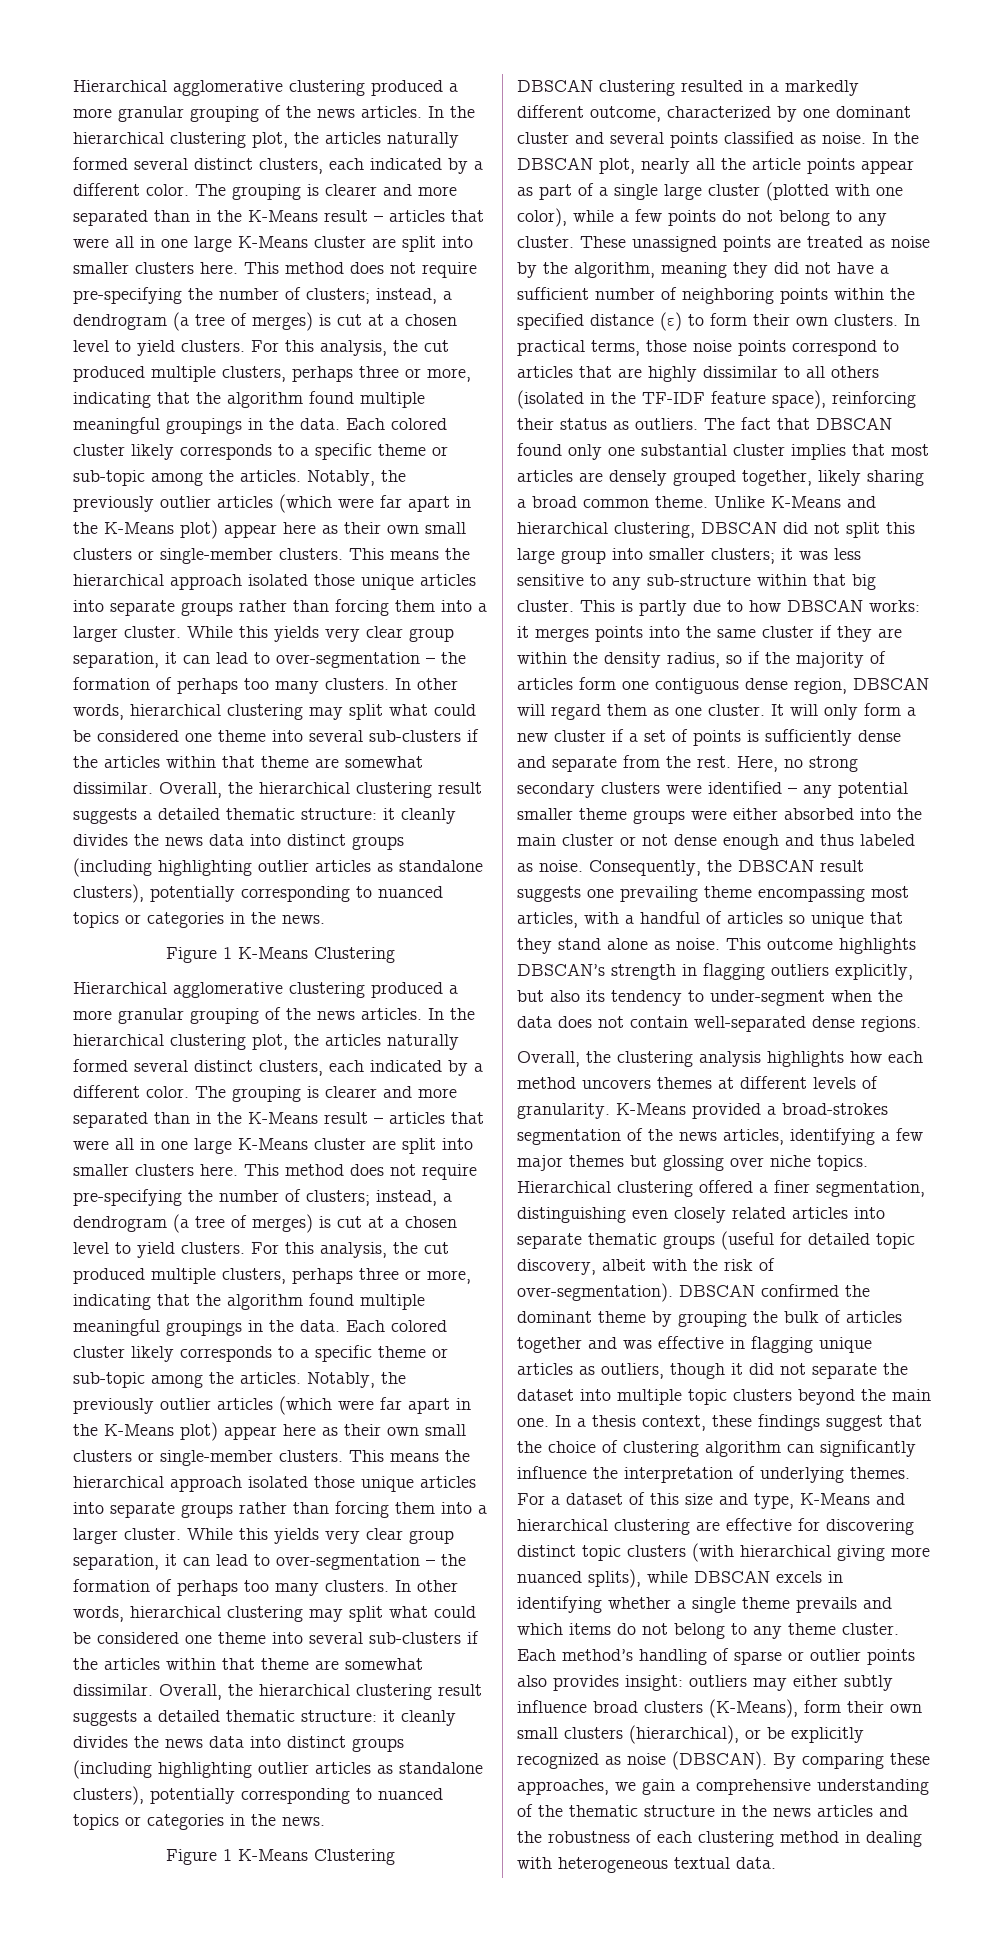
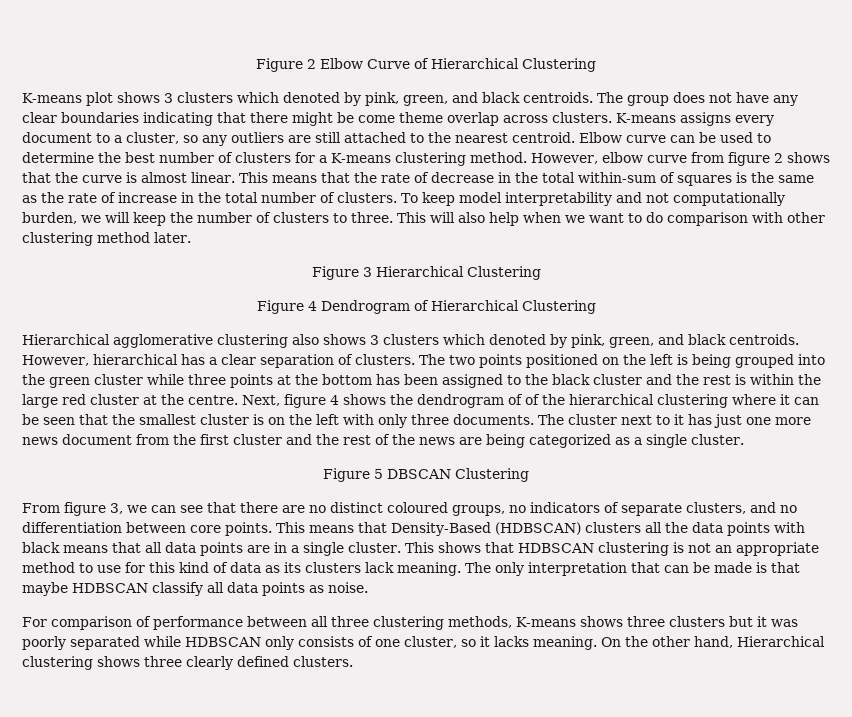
[73,80,458,96] [73,105,475,122] [73,132,459,148] [73,157,483,174] [73,183,457,200] [73,210,484,226] [73,236,473,252] [73,262,477,278] [73,287,452,304] [73,312,457,331] [73,340,449,356] [73,366,471,382] [73,391,425,408] [73,417,447,434] [73,443,448,460] [73,470,406,486] [73,494,471,513] [73,520,466,539] [73,548,470,564] [73,574,476,590] [73,599,487,616] [73,626,454,642] [73,652,466,668] [73,677,458,694] [73,704,476,720] [73,729,479,742] [73,756,423,768] [73,782,482,798] [73,808,456,824] [73,834,404,850] [73,858,483,877] [73,884,443,903] [73,912,325,928] [165,947,395,963] [73,982,458,998] [73,1007,475,1024] [73,1034,459,1050] [73,1059,483,1076] [73,1085,457,1102] [73,1112,484,1128] [73,1138,473,1154] [73,1164,477,1180] [73,1189,452,1206] [73,1214,457,1233] [73,1242,449,1258] [73,1268,471,1284] [73,1293,425,1310] [73,1319,447,1336] [73,1345,448,1362] [73,1372,406,1388] [73,1396,471,1415] [73,1422,466,1441] [73,1450,470,1466] [73,1476,476,1492] [73,1501,487,1518] [73,1528,454,1544] [73,1554,466,1570] [73,1579,458,1596] [73,1606,476,1622] [73,1631,479,1644] [73,1658,423,1670] [73,1684,482,1700] [73,1710,456,1726] [73,1736,404,1752] [73,1760,483,1779] [73,1786,443,1805] [73,1814,325,1830] [165,1849,395,1865] [517,79,859,96] [517,105,911,122] [517,131,919,148] [517,157,914,174] [517,182,903,201] [517,208,887,227] [517,236,930,252] [517,262,889,278] [517,287,915,304] [517,312,920,331] [517,340,899,356] [517,366,879,382] [517,390,916,409] [517,417,892,430] [517,443,929,460] [517,470,924,486] [517,496,876,508] [517,521,915,538] [517,548,861,564] [517,574,876,590] [517,599,920,616] [517,625,902,642] [517,651,886,668] [517,677,929,694] [517,703,916,720] [517,729,901,746] [517,755,858,772] [517,781,908,798] [517,808,922,824] [517,834,915,850] [517,859,864,876] [517,886,909,902] [517,911,903,928] [517,938,916,954] [517,963,913,980] [517,990,903,1006] [517,1016,921,1032] [517,1051,923,1067] [517,1076,878,1089] [517,1103,888,1119] [517,1128,923,1145] [517,1155,868,1171] [517,1180,925,1197] [517,1207,885,1223] [517,1231,915,1250] [517,1258,775,1275] [517,1283,870,1302] [517,1310,902,1327] [517,1336,872,1353] [517,1363,908,1379] [517,1389,931,1405] [517,1414,922,1431] [517,1440,916,1457] [517,1466,910,1483] [517,1492,905,1509] [517,1518,914,1535] [517,1543,930,1562] [517,1569,843,1588] [517,1596,892,1613] [517,1623,899,1639] [517,1648,915,1665] [517,1675,893,1691] [517,1699,922,1718] [517,1725,864,1744] [517,1751,930,1770] [517,1779,929,1795] [517,1804,908,1817] [517,1830,922,1847] [517,1857,776,1873] Hierarchical agglomerative clustering produced a more granular grouping of the news articles. In the hierarchical clustering plot, the articles naturally formed several distinct clusters, each indicated by a different color. The grouping is clearer and more separated than in the K-Means result – articles that were all in one large K-Means cluster are split into smaller clusters here. This method does not require pre-specifying the number of clusters; instead, a dendrogram (a tree of merges) is cut at a chosen level to yield clusters. For this analysis, the cut produced multiple clusters, perhaps three or more, indicating that the algorithm found multiple meaningful groupings in the data. Each colored cluster likely corresponds to a specific theme or sub-topic among the articles. Notably, the previously outlier articles (which were far apart in the K-Means plot) appear here as their own small clusters or single-member clusters. This means the hierarchical approach isolated those unique articles into separate groups rather than forcing them into a larger cluster. While this yields very clear group separation, it can lead to over-segmentation – the formation of perhaps too many clusters. In other words, hierarchical clustering may split what could be considered one theme into several sub-clusters if the articles within that theme are somewhat dissimilar. Overall, the hierarchical clustering result suggests a detailed thematic structure: it cleanly divides the news data into distinct groups (including highlighting outlier articles as standalone clusters), potentially corresponding to nuanced topics or categories in the news. // Figure 1 K-Means Clustering // Hierarchical agglomerative clustering produced a more granular grouping of the news articles. In the hierarchical clustering plot, the articles naturally formed several distinct clusters, each indicated by a different color. The grouping is clearer and more separated than in the K-Means result – articles that were all in one large K-Means cluster are split into smaller clusters here. This method does not require pre-specifying the number of clusters; instead, a dendrogram (a tree of merges) is cut at a chosen level to yield clusters. For this analysis, the cut produced multiple clusters, perhaps three or more, indicating that the algorithm found multiple meaningful groupings in the data. Each colored cluster likely corresponds to a specific theme or sub-topic among the articles. Notably, the previously outlier articles (which were far apart in the K-Means plot) appear here as their own small clusters or single-member clusters. This means the hierarchical approach isolated those unique articles into separate groups rather than forcing them into a larger cluster. While this yields very clear group separation, it can lead to over-segmentation – the formation of perhaps too many clusters. In other words, hierarchical clustering may split what could be considered one theme into several sub-clusters if the articles within that theme are somewhat dissimilar. Overall, the hierarchical clustering result suggests a detailed thematic structure: it cleanly divides the news data into distinct groups (including highlighting outlier articles as standalone clusters), potentially corresponding to nuanced topics or categories in the news. // Figure 1 K-Means Clustering // DBSCAN clustering resulted in a markedly different outcome, characterized by one dominant cluster and several points classified as noise. In the DBSCAN plot, nearly all the article points appear as part of a single large cluster (plotted with one color), while a few points do not belong to any cluster. These unassigned points are treated as noise by the algorithm, meaning they did not have a sufficient number of neighboring points within the specified distance (ε) to form their own clusters. In practical terms, those noise points correspond to articles that are highly dissimilar to all others (isolated in the TF‑IDF feature space), reinforcing their status as outliers. The fact that DBSCAN found only one substantial cluster implies that most articles are densely grouped together, likely sharing a broad common theme. Unlike K-Means and hierarchical clustering, DBSCAN did not split this large group into smaller clusters; it was less sensitive to any sub-structure within that big cluster. This is partly due to how DBSCAN works: it merges points into the same cluster if they are within the density radius, so if the majority of articles form one contiguous dense region, DBSCAN will regard them as one cluster. It will only form a new cluster if a set of points is sufficiently dense and separate from the rest. Here, no strong secondary clusters were identified – any potential smaller theme groups were either absorbed into the main cluster or not dense enough and thus labeled as noise. Consequently, the DBSCAN result suggests one prevailing theme encompassing most articles, with a handful of articles so unique that they stand alone as noise. This outcome highlights DBSCAN’s strength in flagging outliers explicitly, but also its tendency to under-segment when the data does not contain well-separated dense regions. // Overall, the clustering analysis highlights how each method uncovers themes at different levels of granularity. K-Means provided a broad-strokes segmentation of the news articles, identifying a few major themes but glossing over niche topics. Hierarchical clustering offered a finer segmentation, distinguishing even closely related articles into separate thematic groups (useful for detailed topic discovery, albeit with the risk of over-segmentation). DBSCAN confirmed the dominant theme by grouping the bulk of articles together and was effective in flagging unique articles as outliers, though it did not separate the dataset into multiple topic clusters beyond the main one. In a thesis context, these findings suggest that the choice of clustering algorithm can significantly influence the interpretation of underlying themes. For a dataset of this size and type, K-Means and hierarchical clustering are effective for discovering distinct topic clusters (with hierarchical giving more nuanced splits), while DBSCAN excels in identifying whether a single theme prevails and which items do not belong to any theme cluster. Each method’s handling of sparse or outlier points also provides insight: outliers may either subtly influence broad clusters (K-Means), form their own small clusters (hierarchical), or be explicitly recognized as noise (DBSCAN). By comparing these approaches, we gain a comprehensive understanding of the thematic structure in the news articles and the robustness of each clustering method in dealing with heterogeneous textual data. -> [256,58,596,72] [22,92,798,106] [22,112,774,126] [22,132,771,146] [22,152,830,166] [22,172,814,186] [22,192,785,206] [22,212,825,226] [22,232,191,246] [311,266,541,280] [256,300,596,314] [22,334,799,348] [22,354,825,368] [22,374,821,388] [22,394,819,408] [22,414,811,428] [22,434,744,448] [323,468,529,482] [22,502,797,516] [22,522,805,536] [22,542,819,556] [22,562,800,576] [22,582,368,596] [22,616,798,630] [22,636,825,650] [22,656,353,670] Figure 2 Elbow Curve of Hierarchical Clustering // K-means plot shows 3 clusters which denoted by pink, green, and black centroids. The group does not have any clear boundaries indicating that there might be come theme overlap across clusters. K-means assigns every document to a cluster, so any outliers are still attached to the nearest centroid. Elbow curve can be used to determine the best number of clusters for a K-means clustering method. However, elbow curve from figure 2 shows that the curve is almost linear. This means that the rate of decrease in the total within-sum of squares is the same as the rate of increase in the total number of clusters. To keep model interpretability and not computationally burden, we will keep the number of clusters to three. This will also help when we want to do comparison with other clustering method later. // Figure 3 Hierarchical Clustering // Figure 4 Dendrogram of Hierarchical Clustering // Hierarchical agglomerative clustering also shows 3 clusters which denoted by pink, green, and black centroids. However, hierarchical has a clear separation of clusters. The two points positioned on the left is being grouped into the green cluster while three points at the bottom has been assigned to the black cluster and the rest is within the large red cluster at the centre. Next, figure 4 shows the dendrogram of of the hierarchical clustering where it can be seen that the smallest cluster is on the left with only three documents. The cluster next to it has just one more news document from the first cluster and the rest of the news are being categorized as a single cluster. // Figure 5 DBSCAN Clustering // From figure 3, we can see that there are no distinct coloured groups, no indicators of separate clusters, and no differentiation between core points. This means that Density-Based (HDBSCAN) clusters all the data points with black means that all data points are in a single cluster. This shows that HDBSCAN clustering is not an appropriate method to use for this kind of data as its clusters lack meaning. The only interpretation that can be made is that maybe HDBSCAN classify all data points as noise. // For comparison of performance between all three clustering methods, K-means shows three clusters but it was poorly separated while HDBSCAN only consists of one cluster, so it lacks meaning. On the other hand, Hierarchical clustering shows three clearly defined clusters.

